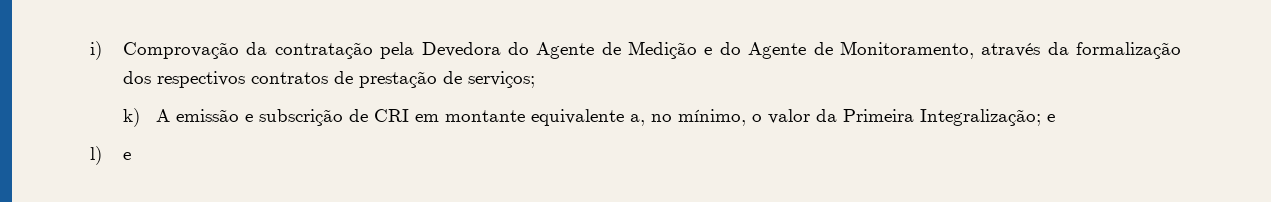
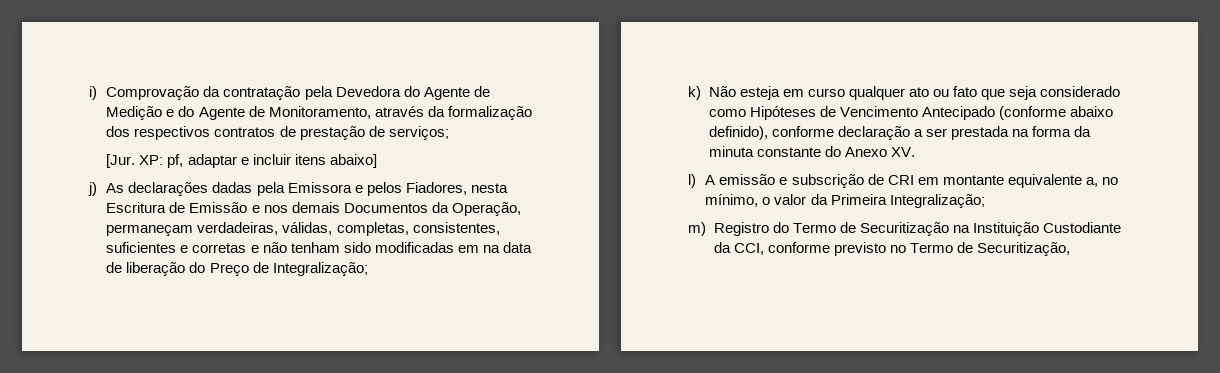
[123,108,141,127] k) -> [106,154,377,168] [88,182,508,196] [106,202,521,216] [106,222,500,236] [106,242,532,253] [106,262,368,276] [688,86,1120,100] [708,106,1113,120] [708,126,1091,140] [708,146,915,157] [688,174,696,188] [Jur. XP: pf, adaptar e incluir itens abaixo] // j) As declarações dadas pela Emissora e pelos Fiadores, nesta Escritura de Emissão e nos demais Documentos da Operação, permaneçam verdadeiras, válidas, completas, consistentes, suficientes e corretas e não tenham sido modificadas em na data de liberação do Preço de Integralização; // k) Não esteja em curso qualquer ato ou fato que seja considerado como Hipóteses de Vencimento Antecipado (conforme abaixo definido), conforme declaração a ser prestada na forma da minuta constante do Anexo XV. // l)
[1047,114,1056,122] [90,146,132,165] e // l) e -> [688,222,1121,236] [713,242,1070,256] // m) Registro do Termo de Securitização na Instituição Custodiante da CCI, conforme previsto no Termo de Securitização,

